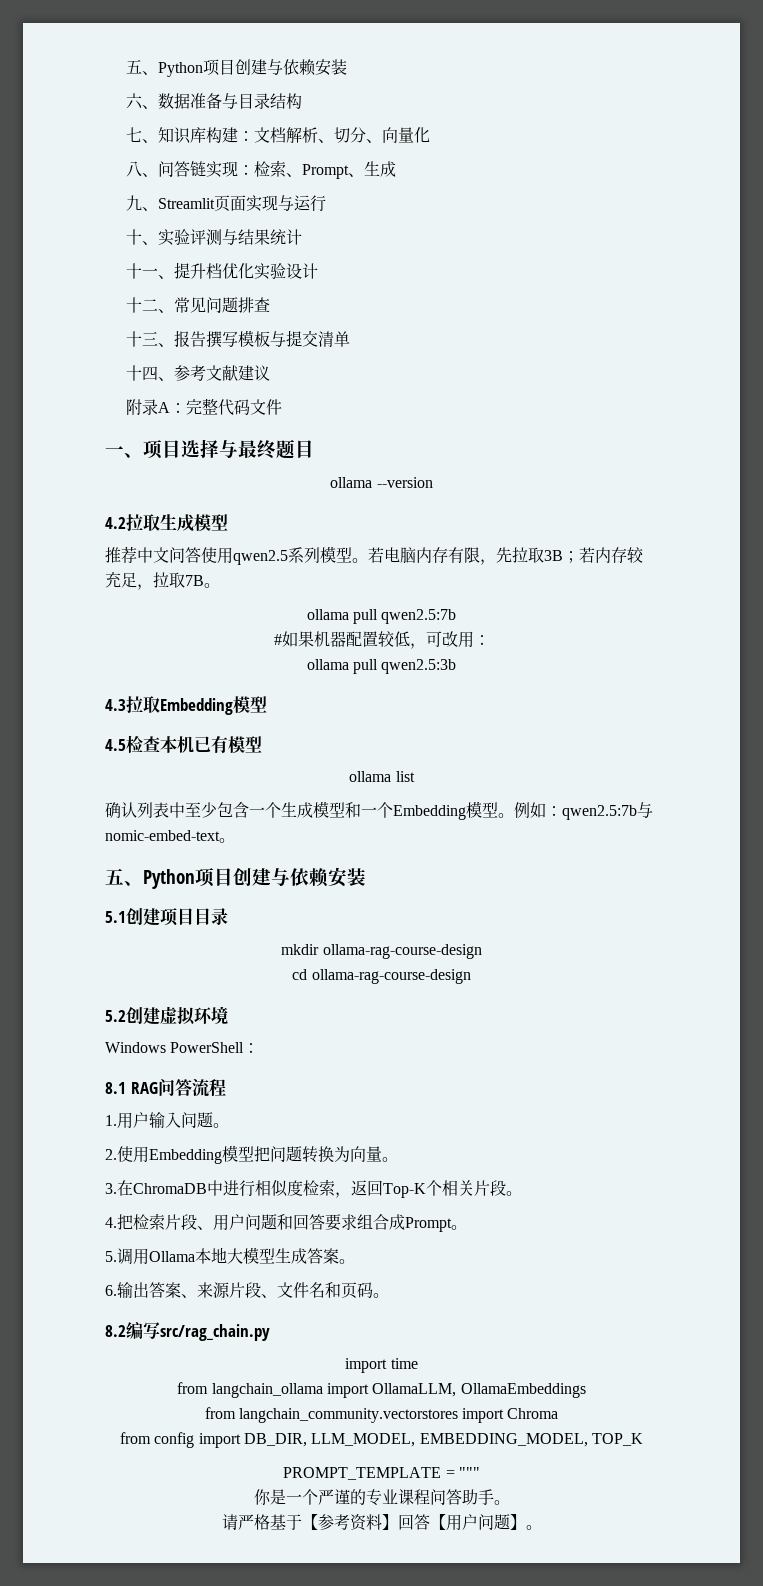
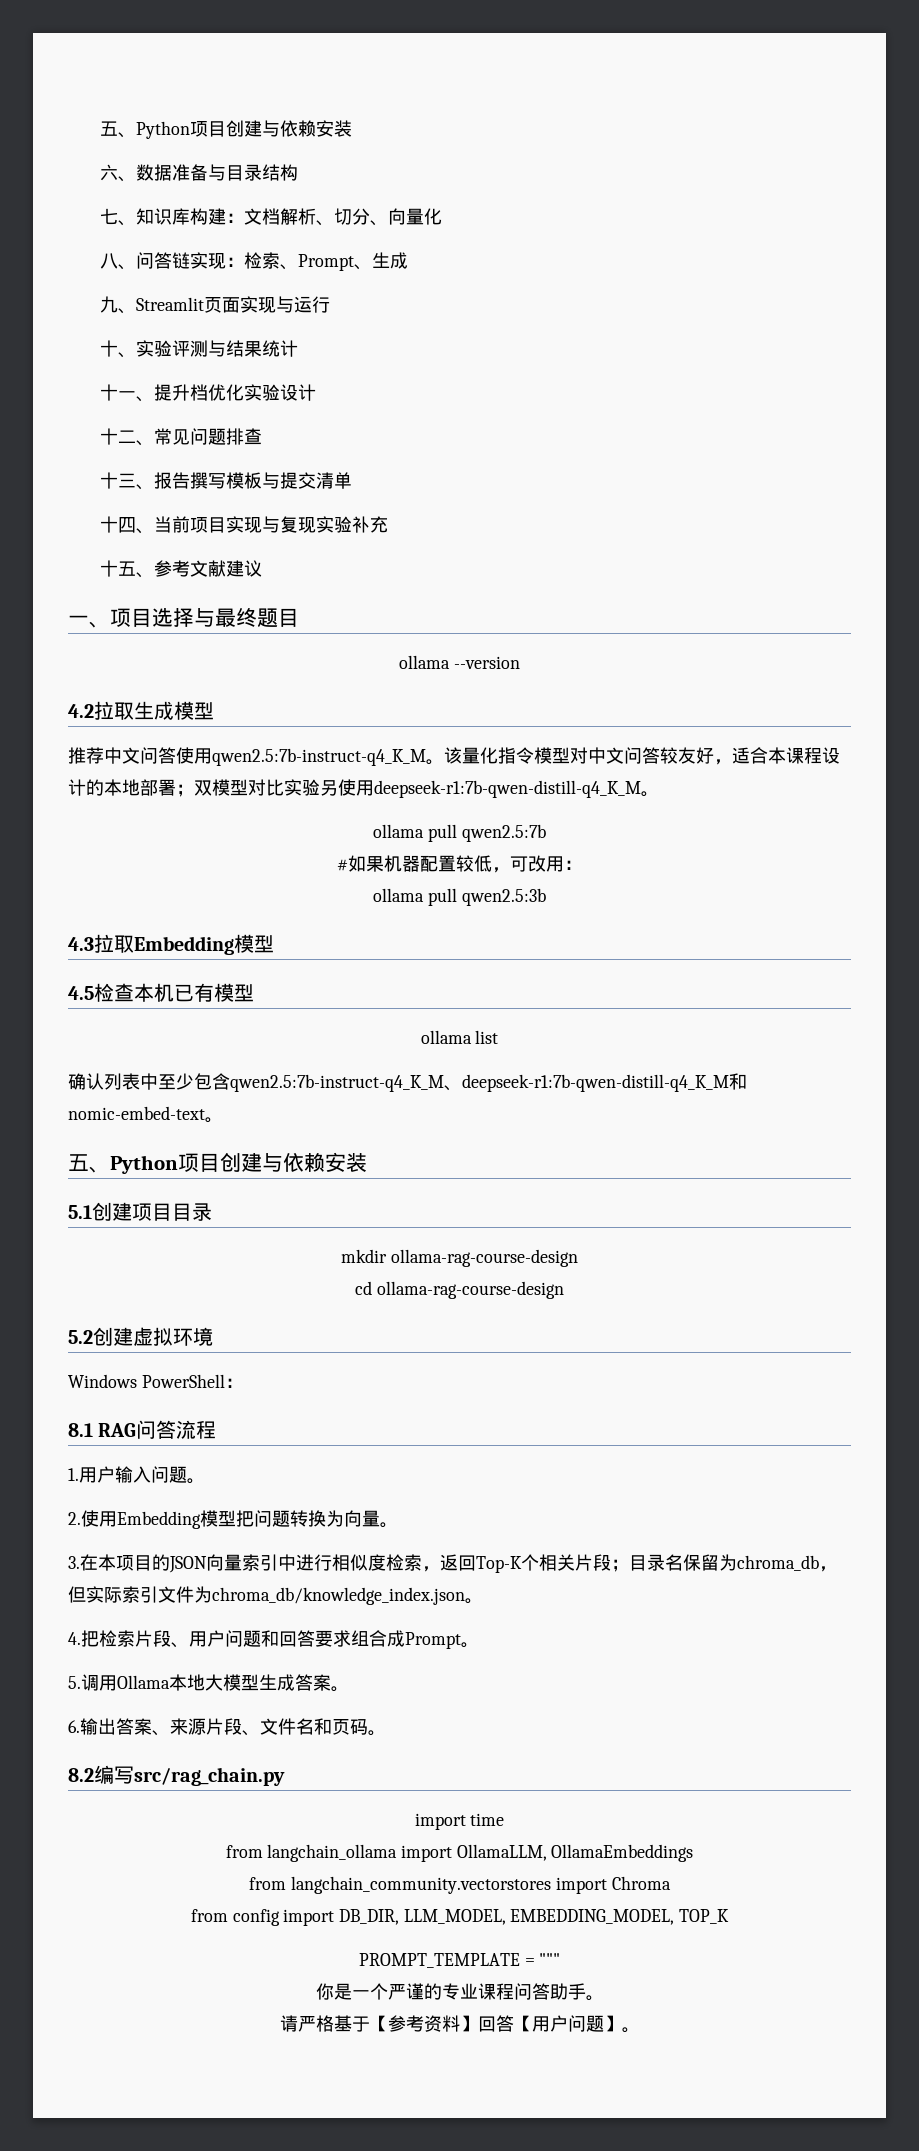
[173,365,270,381] [125,398,282,416] 参考文献建议 // 附录A：完整代码文件 -> [153,516,388,533] [99,560,262,578] 当前项目实现与复现实验补充 // 十五、参考文献建议
[233,546,644,565] [105,572,204,590] qwen2.5系列模型。若电脑内存有限，先拉取3B；若内存较充足，拉取7B -> [212,747,840,766] [68,779,641,798] qwen2.5:7b-instruct-q4_K_M。该量化指令模型对中文问答较友好，适合本课程设计的本地部署；双模型对比实验另使用deepseek-r1:7b-qwen-distill-q4_K_M
[249,801,653,820] 一个生成模型和一个Embedding模型。例如：qwen2.5:7b与 -> [230,1073,747,1092] qwen2.5:7b-instruct-q4_K_M、deepseek-r1:7b-qwen-distill-q4_K_M和
[133,1183,207,1194] ChromaDB -> [98,1554,278,1573] 本项目的JSON向量索引
(506, 1188) none -> [611,1554,837,1572] [68,1586,465,1605] ；目录名保留为chroma_db，但实际索引文件为chroma_db/knowledge_index.json

